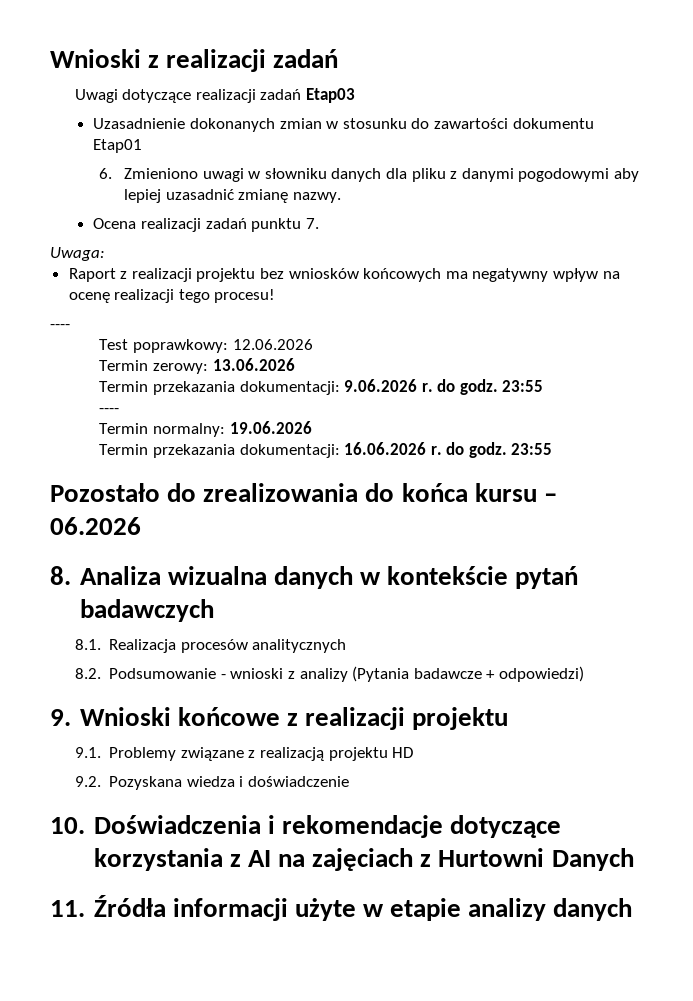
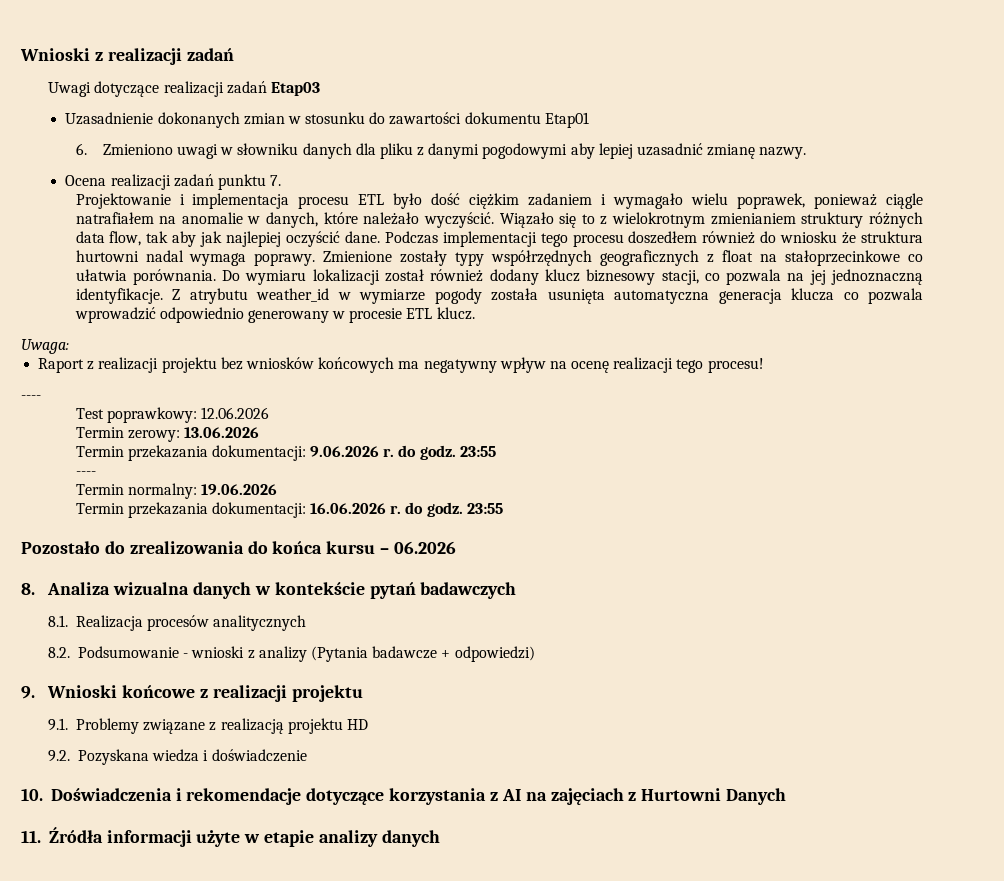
(319, 223) none -> [75,193,923,209] [75,212,924,228] [75,231,924,247] [75,250,923,266] [75,269,923,285] [75,288,923,304] [74,307,475,323] // Projektowanie i implementacja procesu ETL było dość ciężkim zadaniem i wymagało wielu poprawek, ponieważ ciągle natrafiałem na anomalie w danych, które należało wyczyścić. Wiązało się to z wielokrotnym zmienianiem struktury różnych data flow, tak aby jak najlepiej oczyścić dane. Podczas implementacji tego procesu doszedłem również do wniosku że struktura hurtowni nadal wymaga poprawy. Zmienione zostały typy współrzędnych geograficznych z float na stałoprzecinkowe co ułatwia porównania. Do wymiaru lokalizacji został również dodany klucz biznesowy stacji, co pozwala na jej jednoznaczną identyfikacje. Z atrybutu weather_id w wymiarze pogody została usunięta automatyczna generacja klucza co pozwala wprowadzić odpowiednio generowany w procesie ETL klucz.

